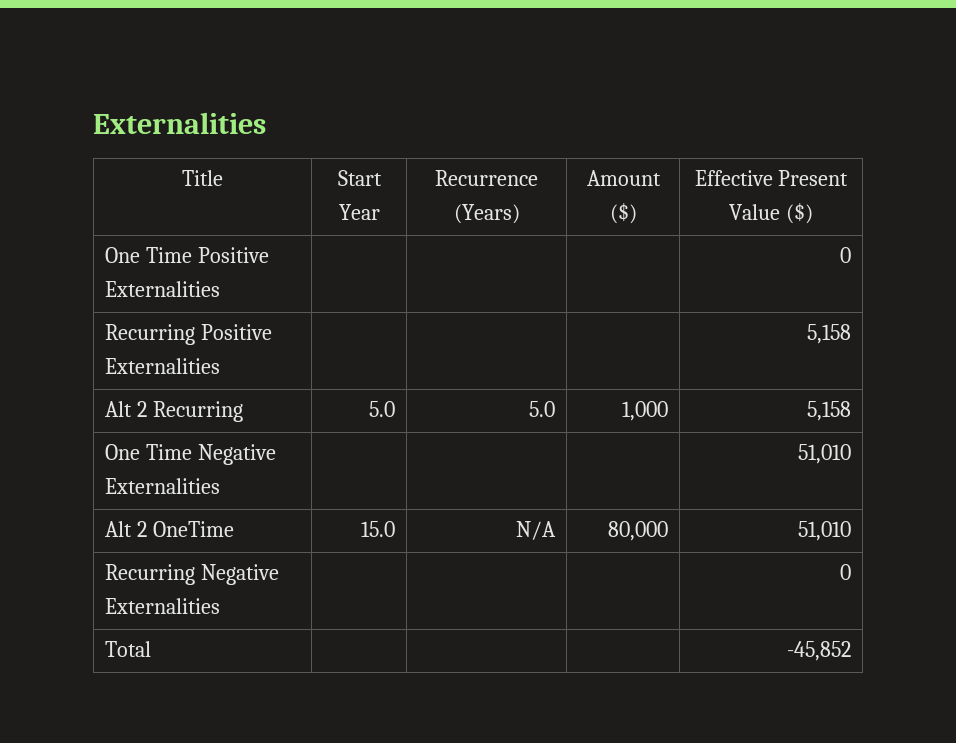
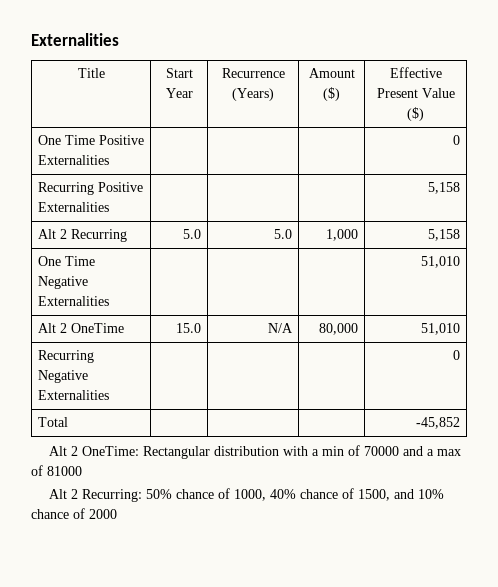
(851, 651) none -> [49,445,462,459] [31,465,82,476] [49,488,445,502] [31,508,117,519] // Alt 2 OneTime: Rectangular distribution with a min of 70000 and a max of 81000 // Alt 2 Recurring: 50% chance of 1000, 40% chance of 1500, and 10% chance of 2000

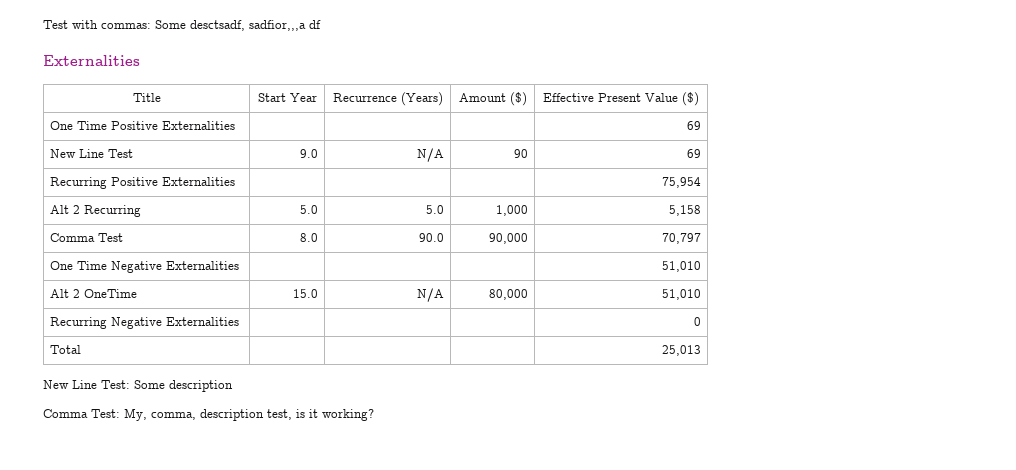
(31, 39) none -> [43,20,321,31] Test with commas: Some desctsadf, sadfior,,,a df //
[453,135,461,145] 0 -> [686,121,701,130] [50,149,134,158] [299,149,318,158] [416,148,444,162] [513,149,528,158] [686,149,701,158] 69 // New Line Test | 9.0 | N/A | 90 | 69
[428,182,461,194] 5,158 -> [661,177,701,188] 75,954
(461, 235) none -> [50,233,124,242] [299,233,318,242] [418,233,444,242] [488,233,528,244] [661,233,701,244] // Comma Test | 8.0 | 90.0 | 90,000 | 70,797
[416,417,461,429] [49,445,462,459] [31,465,82,476] [49,488,445,502] [31,508,117,519] -45,852 // Alt 2 OneTime: Rectangular distribution with a min of 70000 and a max of 81000 // Alt 2 Recurring: 50% chance of 1000, 40% chance of 1500, and 10% chance of 2000 -> [661,345,701,356] [43,380,233,392] [43,408,374,421] 25,013 // New Line Test: Some description // Comma Test: My, comma, description test, is it working?

